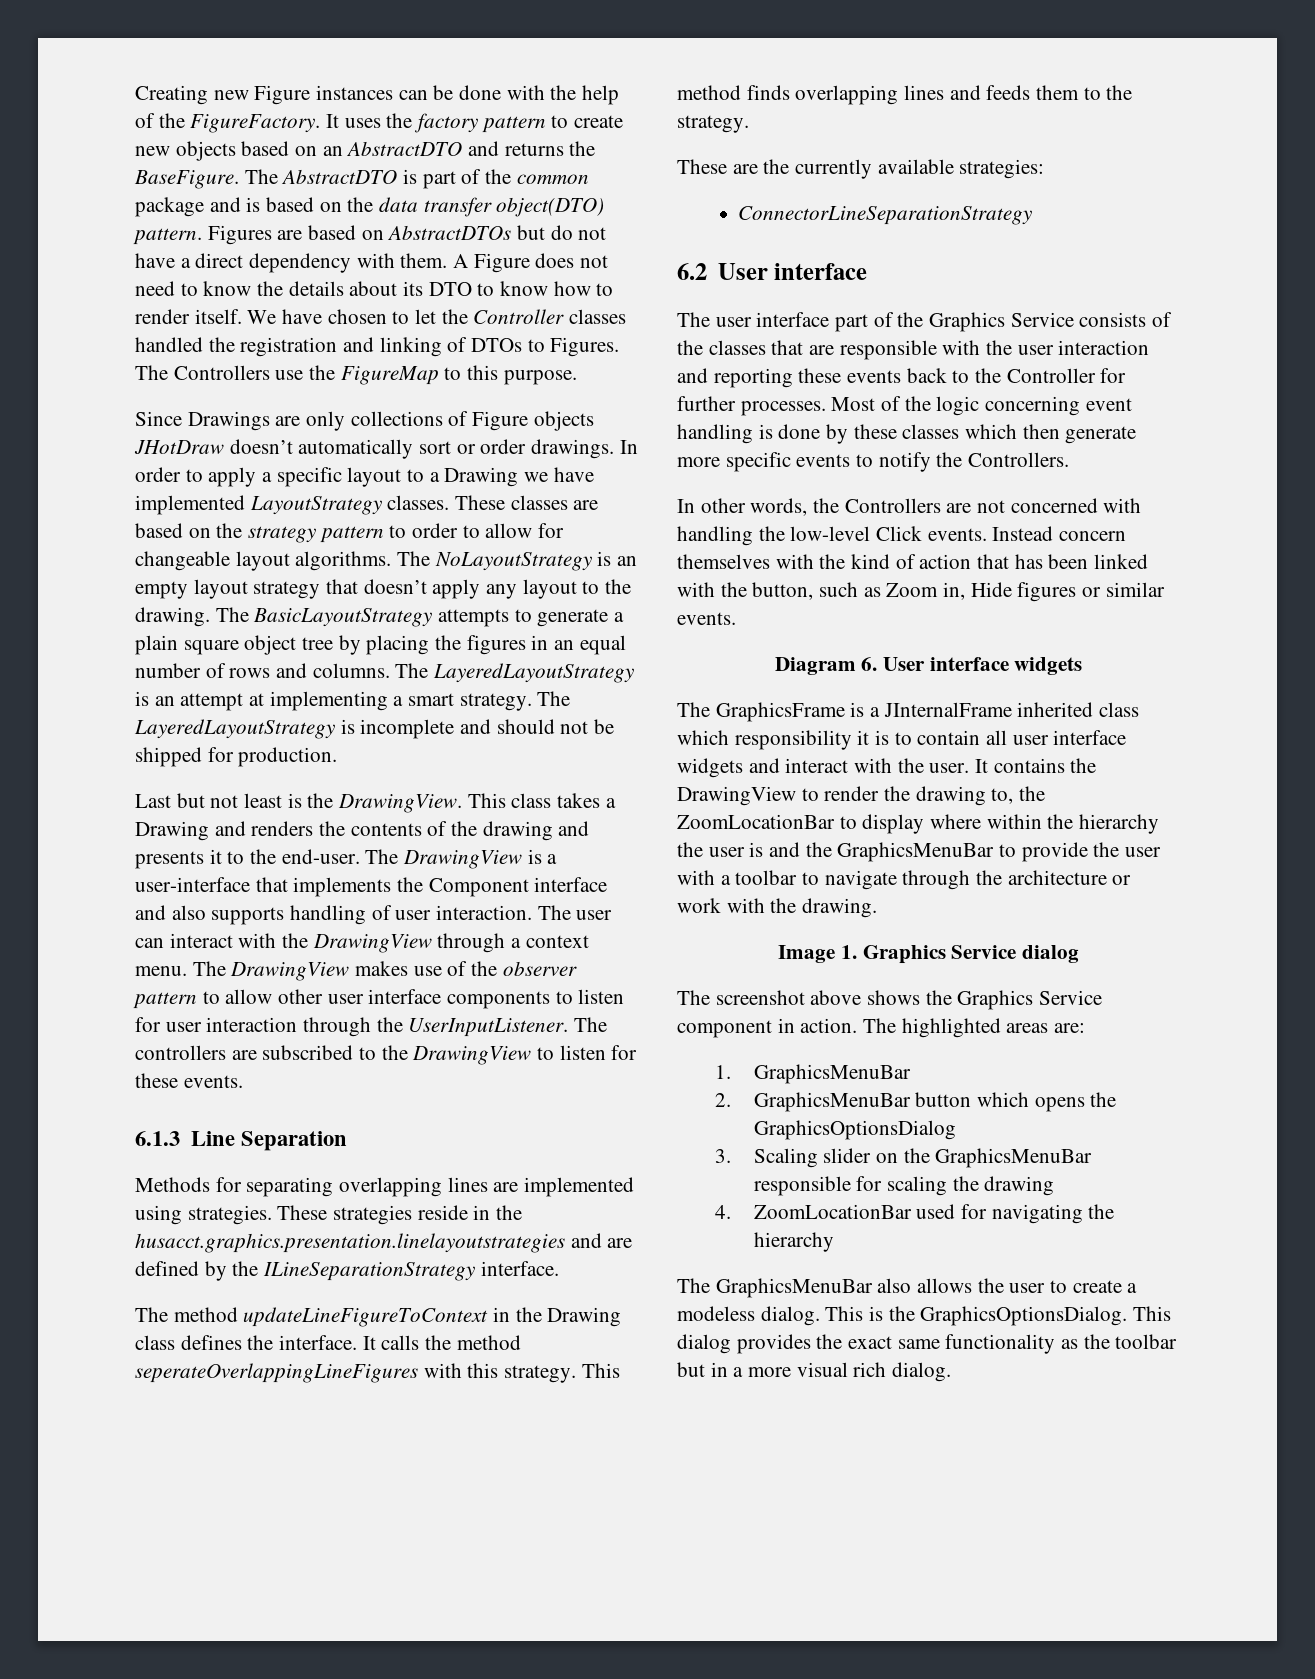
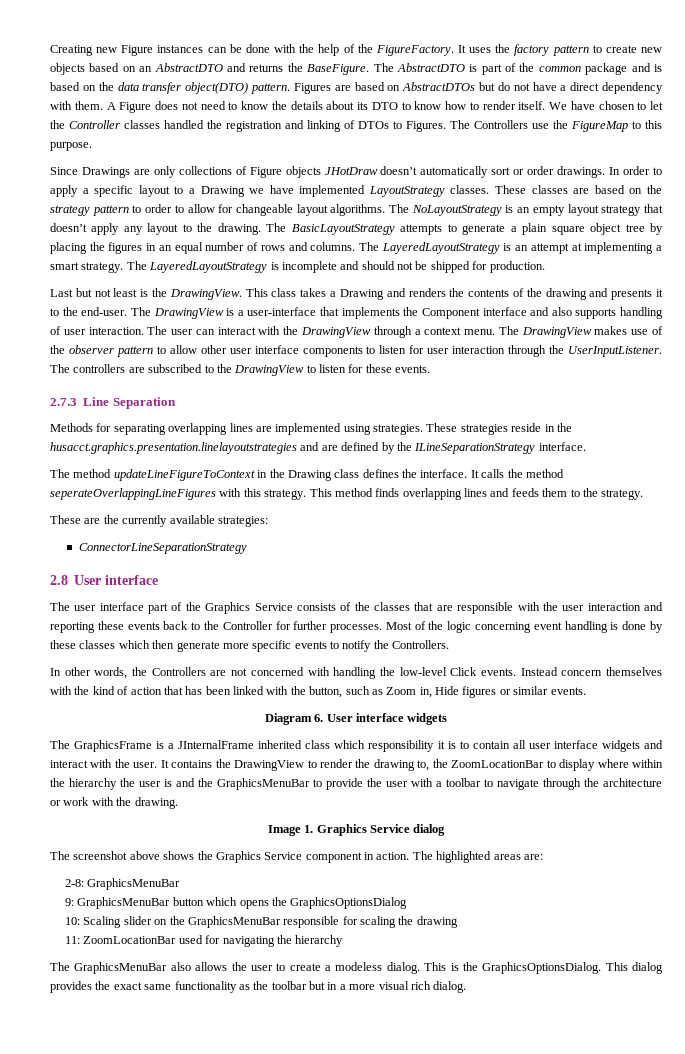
[135,1131,180,1146] 6.1.3 -> [50,398,77,406] 2.7.3
[677,263,707,280] 6.2 -> [50,575,68,585] 2.8
[715,1065,732,1079] 1. -> [64,879,84,887] 2-8:
[715,1093,732,1107] 2. -> [64,898,74,906] 9:
[715,1149,732,1163] 3. -> [64,917,80,925] 10:
[715,1205,732,1219] 4. -> [64,936,80,944] 11:

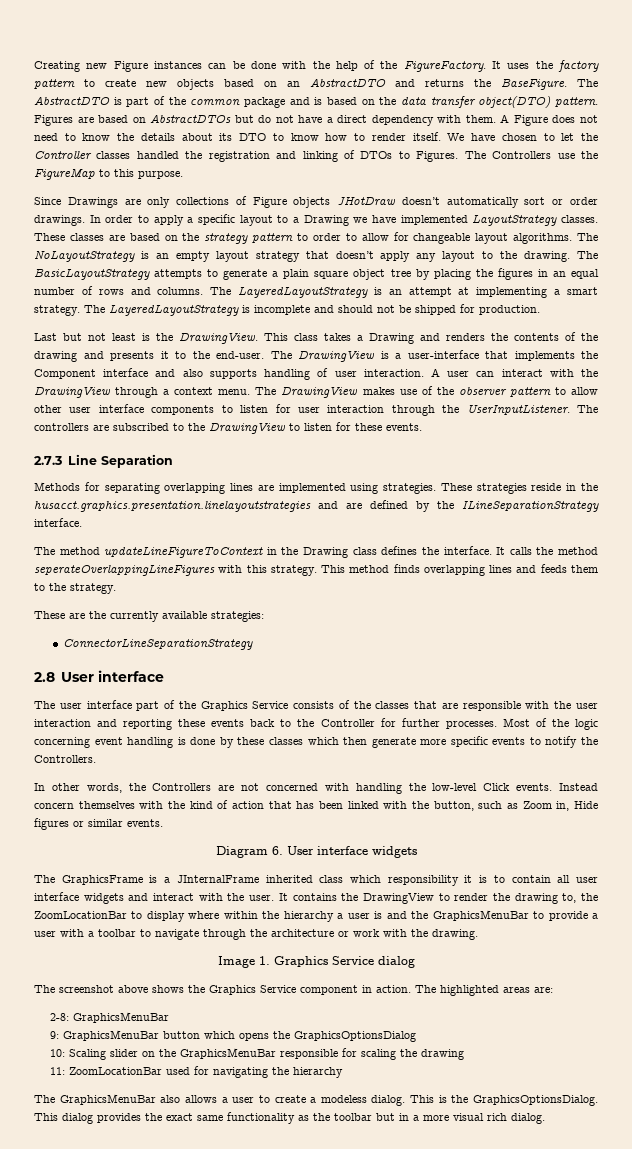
[147,326,168,335] The -> [430,368,440,377] A
[120,778,135,787] the -> [337,913,344,919] a
[367,778,382,787] the -> [591,913,598,919] a
[231,962,247,971] the -> [221,1097,228,1103] a

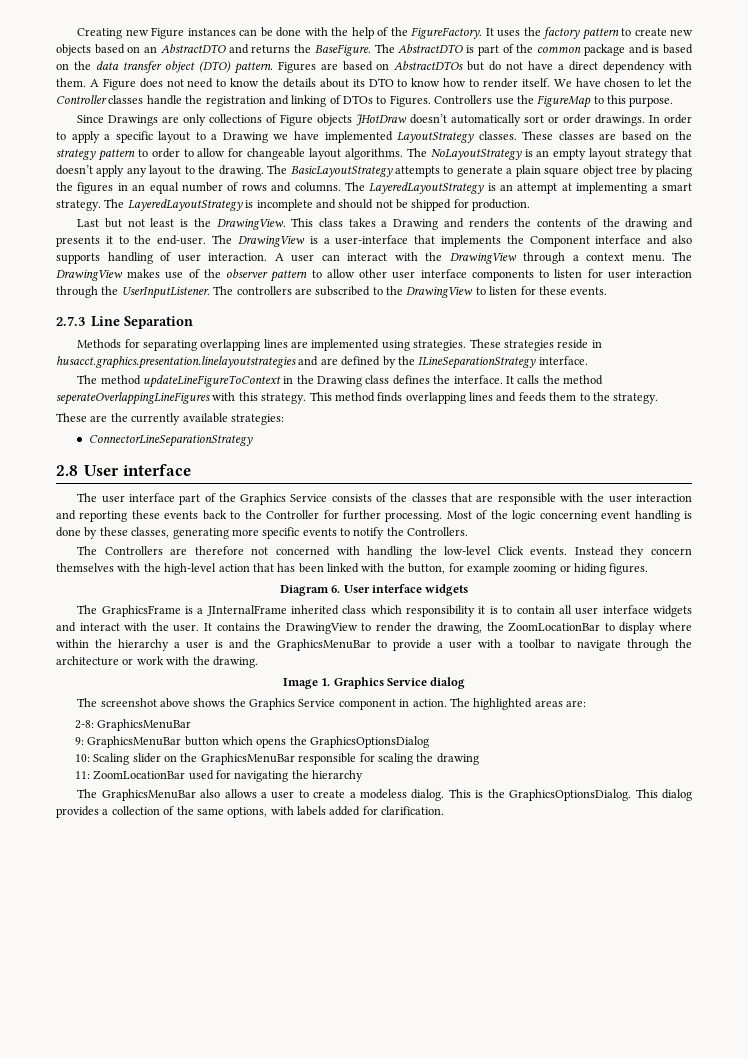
[478,96,552,108] object(DTO) -> [164,61,231,73] object (DTO)
[136,151,179,159] handled -> [146,95,182,105] handle
[464,151,486,159] The -> (431, 101) none
[581,483,598,491] the -> (602, 344) none
[445,721,497,729] processes. -> [385,511,443,522] processing.
[268,737,416,748] classes which then generate -> [131,527,229,539] classes, generating
[34,783,146,793] In other words, the -> [77,546,98,555] The
(235, 788) none -> [194,546,244,555] therefore
(598, 787) none -> [620,546,645,558] they
[189,800,229,809] kind of -> [164,563,217,575] high-level
[478,801,598,811] [34,818,163,830] such as Zoom in, Hide figures or similar events. -> [448,563,649,575] for example zooming or hiding figures.
[514,893,577,904] drawing to, -> [437,622,483,634] drawing,
[145,1112,545,1124] the exact same functionality as the toolbar but in a more visual rich dialog. -> [102,806,445,818] a collection of the same options, with labels added for clarification.

